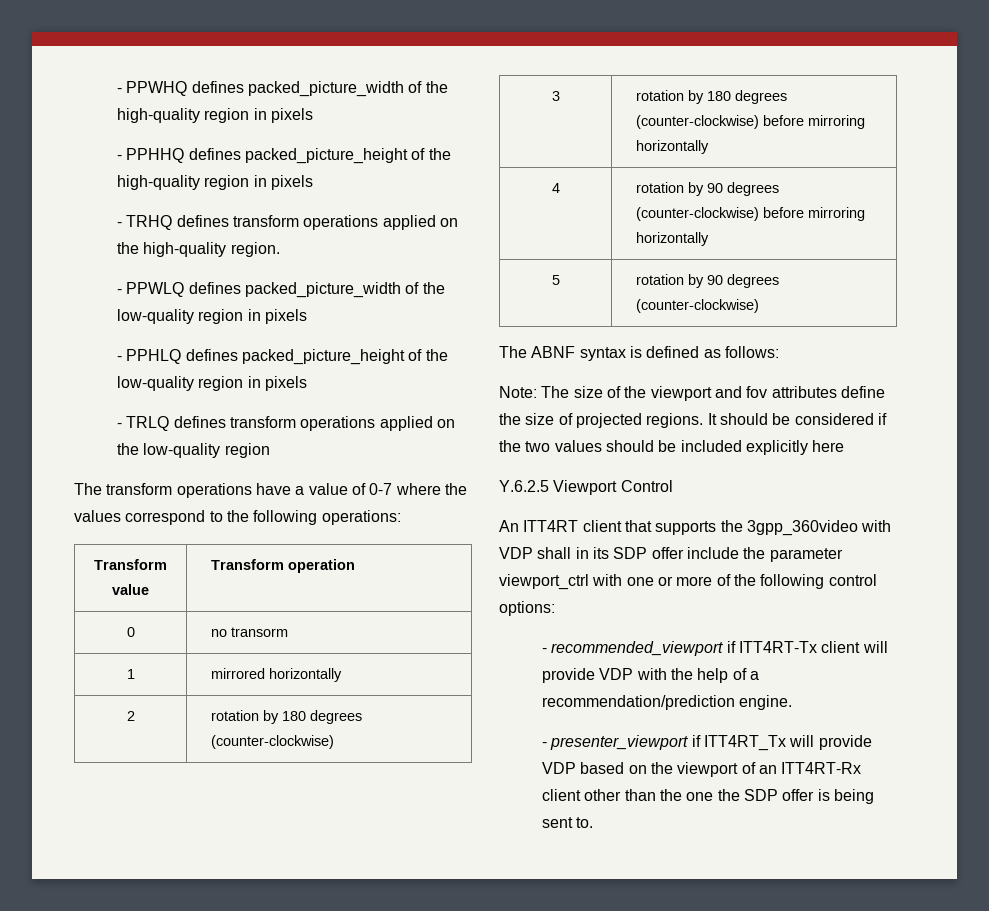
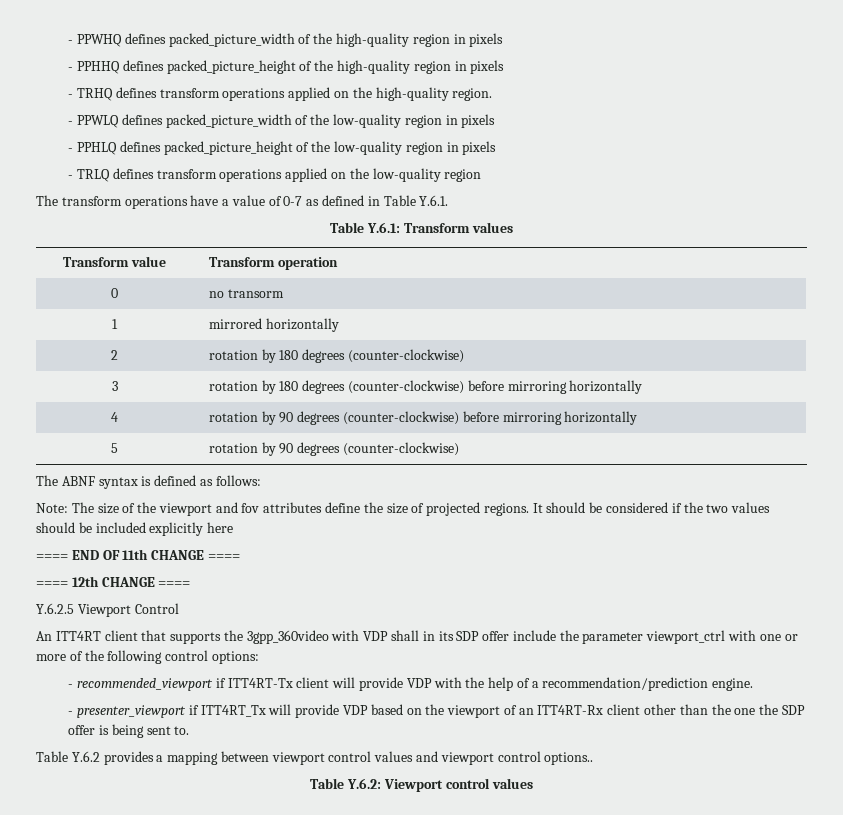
[395,483,467,495] [74,510,401,525] where the values correspond to the following operations: -> [306,195,449,206] [330,222,513,233] as defined in Table Y.6.1. // Table Y.6.1: Transform values
(845, 446) none -> [36,549,240,560] [36,576,191,587] // ==== END OF 11th CHANGE ==== // ==== 12th CHANGE ====
(594, 822) none -> [36,751,594,765] [310,778,533,792] // Table Y.6.2 provides a mapping between viewport control values and viewport control options.. // Table Y.6.2: Viewport control values

